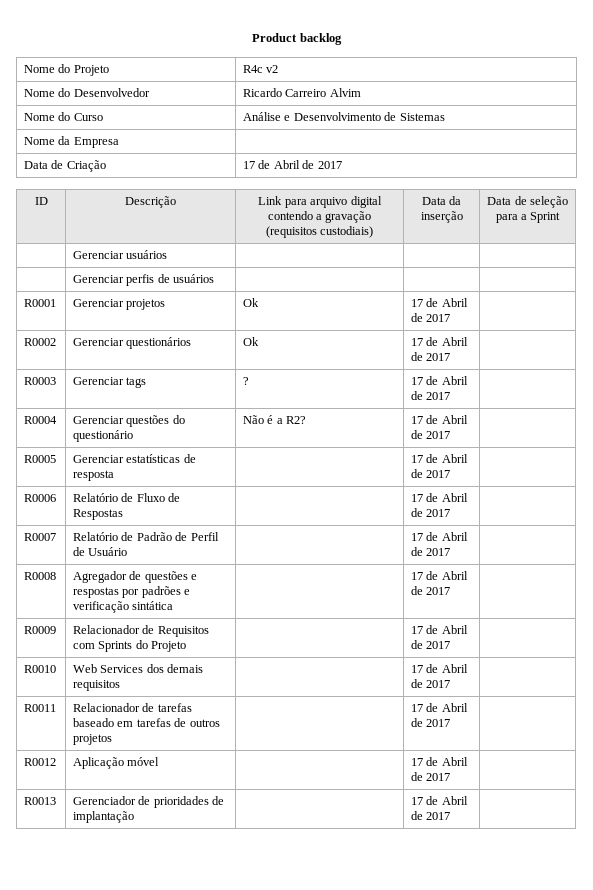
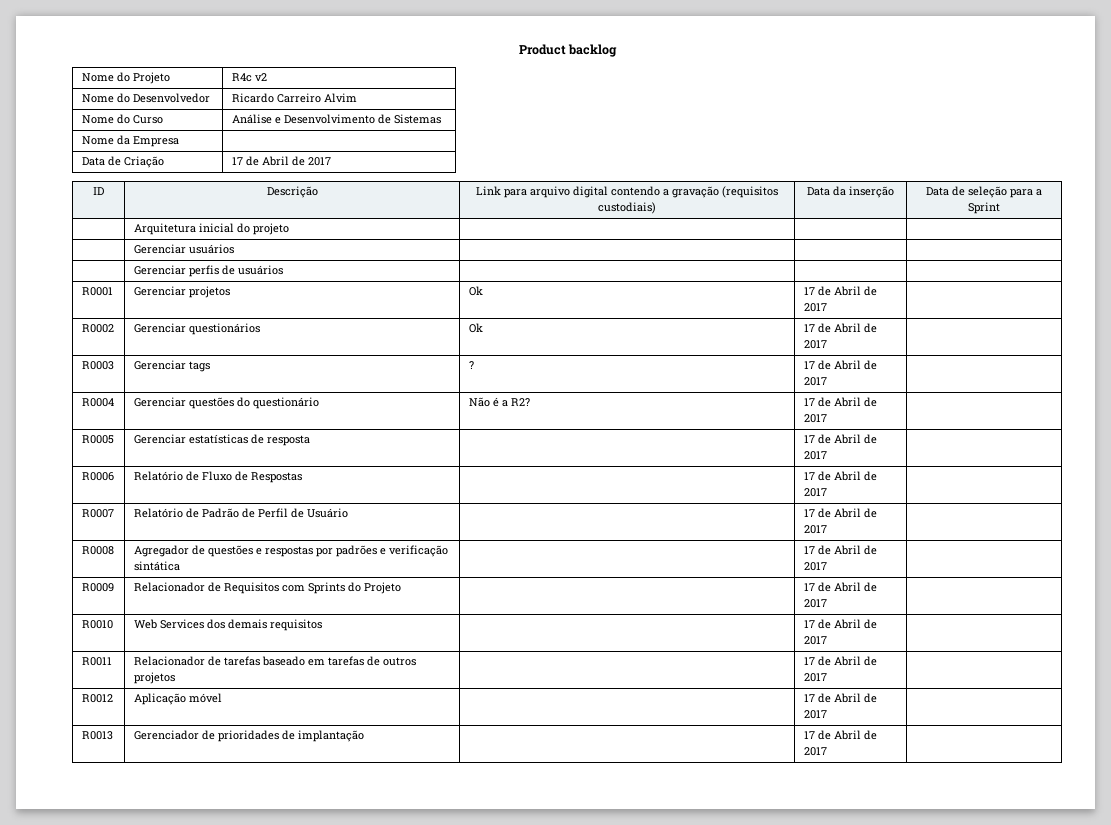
(561, 217) none -> [133,223,289,235] // | Arquitetura inicial do projeto | | |

